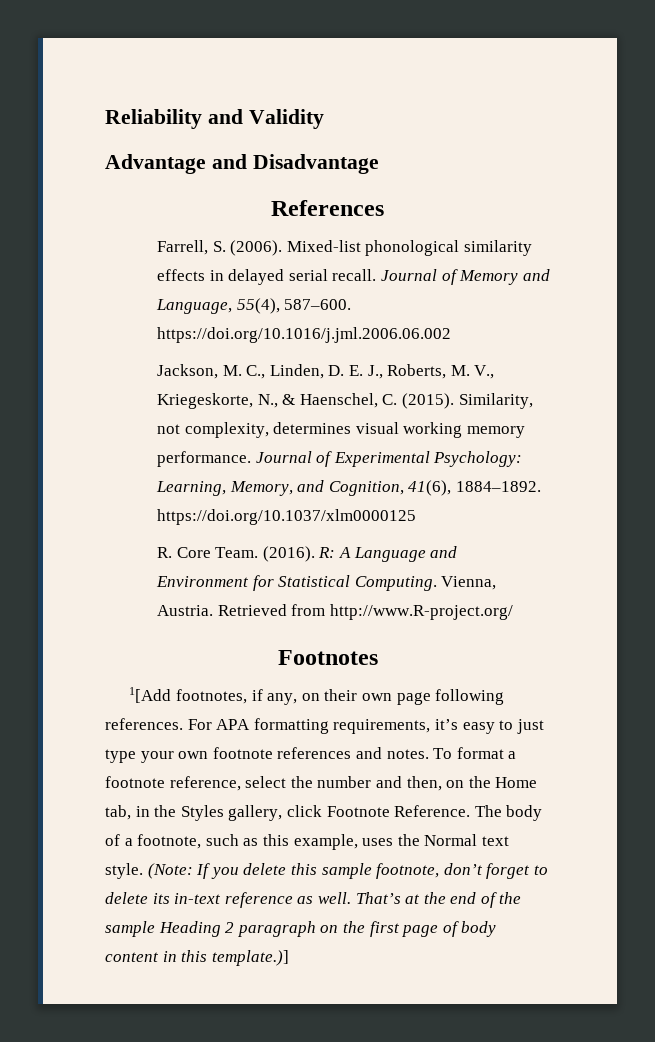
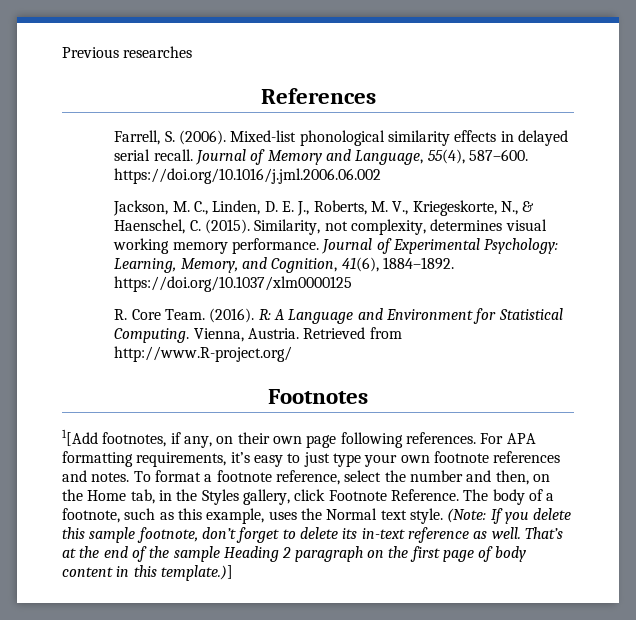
[105,109,324,129] [105,154,379,174] Reliability and Validity // Advantage and Disadvantage -> [62,46,193,58] Previous researches

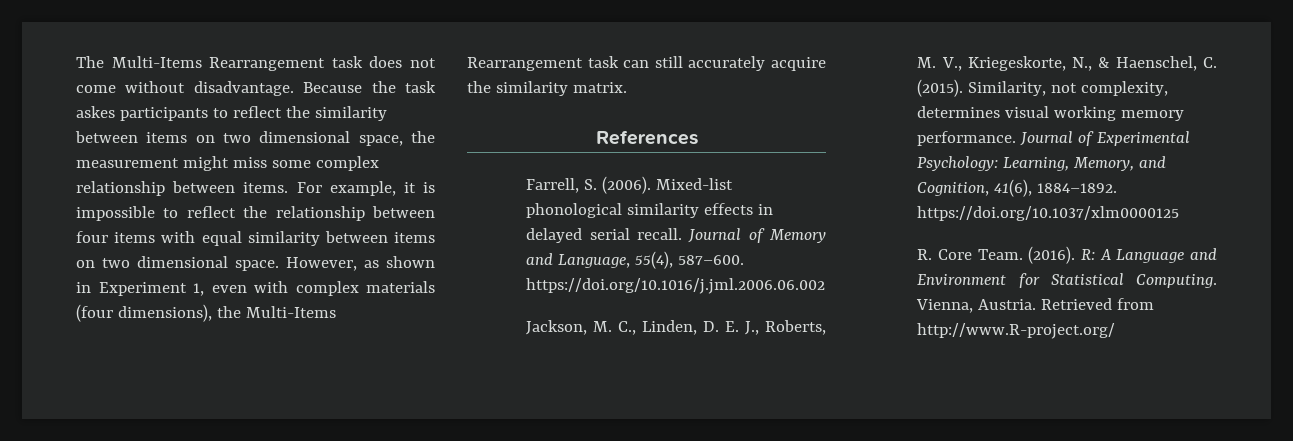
[62,46,193,58] Previous researches -> [76,56,436,71] [76,81,436,96] [76,106,387,121] [75,131,435,146] [76,156,379,171] [76,181,435,196] [76,206,435,221] [76,231,435,246] [76,256,435,271] [76,281,435,296] [76,304,336,322] [467,56,826,71] [467,81,627,96] The Multi-Items Rearrangement task does not come without disadvantage. Because the task askes participants to reflect the similarity between items on two dimensional space, the measurement might miss some complex relationship between items. For example, it is impossible to reflect the relationship between four items with equal similarity between items on two dimensional space. However, as shown in Experiment 1, even with complex materials (four dimensions), the Multi-Items Rearrangement task can still accurately acquire the similarity matrix.
[268,389,368,404] [62,429,536,448] [62,451,561,467] [62,470,550,485] [62,489,555,505] [62,508,572,524] [62,527,563,543] [62,546,527,562] [62,565,233,581] // Footnotes // 1[Add footnotes, if any, on their own page following references. For APA formatting requirements, it’s easy to just type your own footnote references and notes. To format a footnote reference, select the number and then, on the Home tab, in the Styles gallery, click Footnote Reference. The body of a footnote, such as this example, uses the Normal text style. (Note: If you delete this sample footnote, don’t forget to delete its in-text reference as well. That’s at the end of the sample Heading 2 paragraph on the first page of body content in this template.)] -> (1116, 331) none

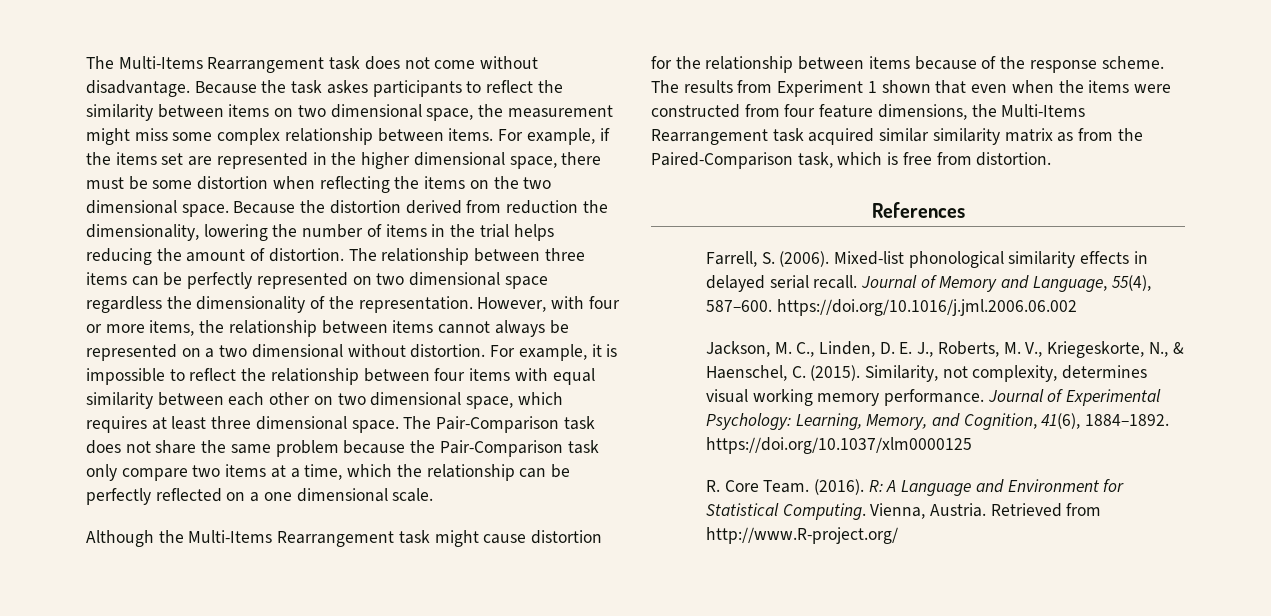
(396, 188) none -> [599,128,610,141] [86,152,602,169] [86,176,552,193] [86,200,608,217] [86,224,554,241] [86,248,585,265] [86,272,548,289] [86,296,620,313] [86,320,569,337] [86,344,587,361] if the items set are represented in the higher dimensional space, there must be some distortion when reflecting the items on the two dimensional space. Because the distortion derived from reduction the dimensionality, lowering the number of items in the trial helps reducing the amount of distortion. The relationship between three items can be perfectly represented on two dimensional space regardless the dimensionality of the representation. However, with four or more items, the relationship between items cannot always be represented on a two dimensional without distortion. For example,
[393,232,435,243] [76,256,435,271] [76,281,435,296] [76,304,336,322] [467,56,826,71] [467,81,627,96] items on two dimensional space. However, as shown in Experiment 1, even with complex materials (four dimensions), the Multi-Items Rearrangement task can still accurately acquire the similarity matrix. -> [228,392,563,409] [86,416,595,433] [86,440,599,457] [86,464,570,481] [86,488,434,505] [86,530,603,547] [651,56,1164,73] [651,80,1171,97] [651,104,1086,120] [651,128,1143,145] [651,152,1052,169] each other on two dimensional space, which requires at least three dimensional space. The Pair-Comparison task does not share the same problem because the Pair-Comparison task only compare two items at a time, which the relationship can be perfectly reflected on a one dimensional scale. // Although the Multi-Items Rearrangement task might cause distortion for the relationship between items because of the response scheme. The results from Experiment 1 shown that even when the items were constructed from four feature dimensions, the Multi-Items Rearrangement task acquired similar similarity matrix as from the Paired-Comparison task, which is free from distortion.

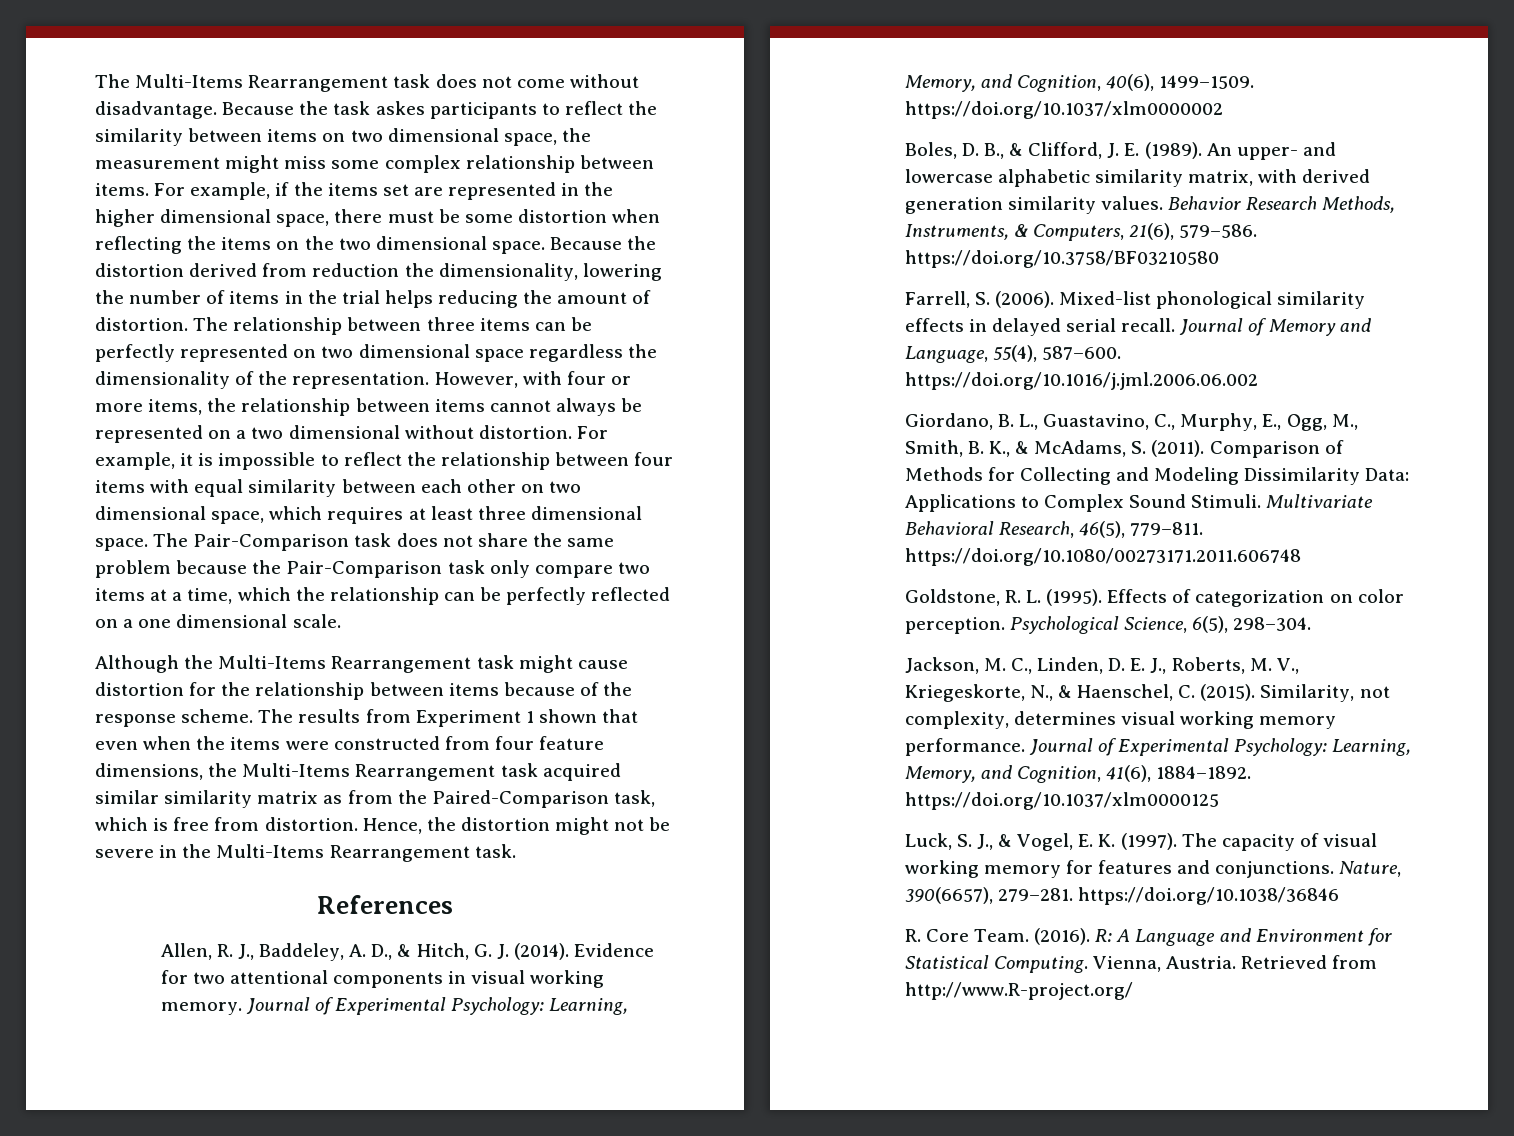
[871,202,965,218] // References -> [362,817,671,835] [95,844,516,862] [317,895,453,914] [160,943,655,961] [160,970,605,988] [160,997,629,1015] [904,74,1255,92] [904,101,1223,119] [904,142,1336,160] [904,169,1371,187] [904,196,1396,214] [904,223,1258,241] [904,250,1219,268] Hence, the distortion might not be severe in the Multi-Items Rearrangement task. // References // Allen, R. J., Baddeley, A. D., & Hitch, G. J. (2014). Evidence for two attentional components in visual working memory. Journal of Experimental Psychology: Learning, Memory, and Cognition, 40(6), 1499–1509. https://doi.org/10.1037/xlm0000002 // Boles, D. B., & Clifford, J. E. (1989). An upper- and lowercase alphabetic similarity matrix, with derived generation similarity values. Behavior Research Methods, Instruments, & Computers, 21(6), 579–586. https://doi.org/10.3758/BF03210580
(1077, 307) none -> [904,413,1358,431] [904,440,1344,458] [904,467,1410,485] [904,494,1374,512] [904,521,1204,538] [904,548,1301,566] [904,589,1404,607] [904,616,1312,634] // Giordano, B. L., Guastavino, C., Murphy, E., Ogg, M., Smith, B. K., & McAdams, S. (2011). Comparison of Methods for Collecting and Modeling Dissimilarity Data: Applications to Complex Sound Stimuli. Multivariate Behavioral Research, 46(5), 779–811. https://doi.org/10.1080/00273171.2011.606748 // Goldstone, R. L. (1995). Effects of categorization on color perception. Psychological Science, 6(5), 298–304.
(972, 445) none -> [904,833,1378,851] [904,860,1402,878] [904,887,1339,905] // Luck, S. J., & Vogel, E. K. (1997). The capacity of visual working memory for features and conjunctions. Nature, 390(6657), 279–281. https://doi.org/10.1038/36846

